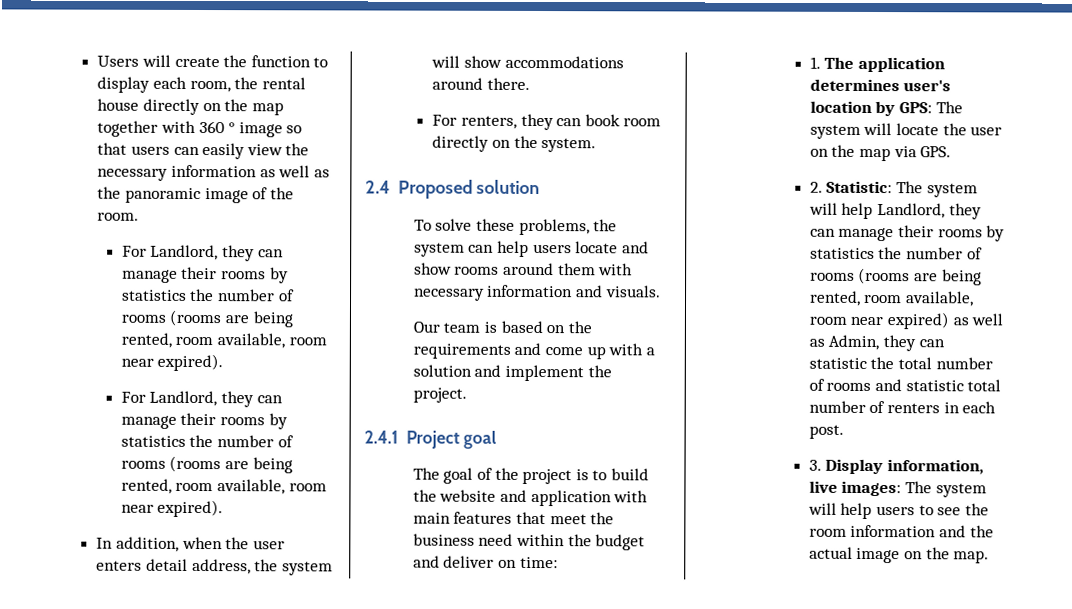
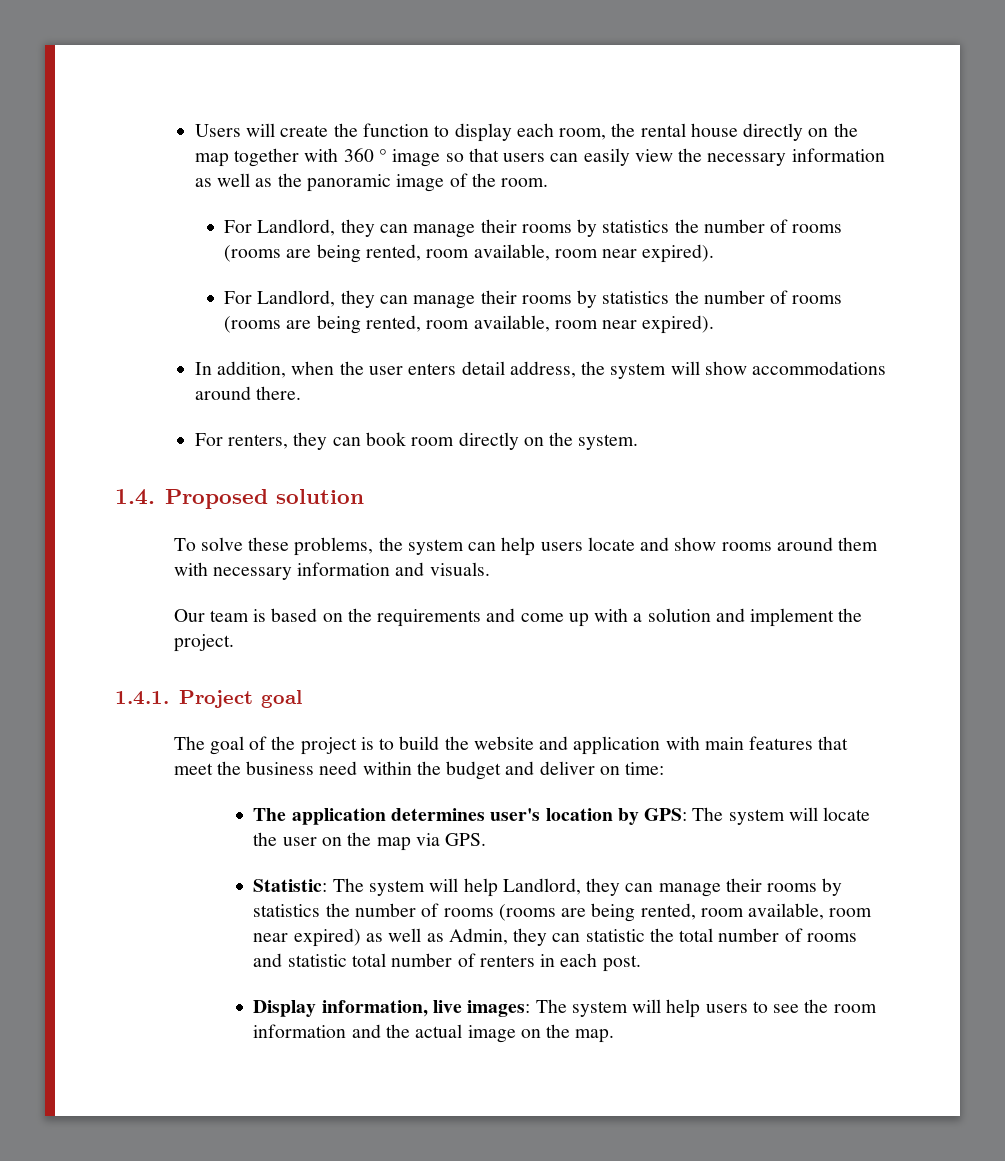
[365,180,390,194] 2.4 -> [115,489,155,505] 1.4.
[364,430,398,444] 2.4.1 -> [115,691,169,705] 1.4.1.
[809,56,821,69] 1. -> (665, 768) none
[809,181,823,193] 2. -> (487, 839) none
[808,459,822,471] 3. -> (641, 963) none

